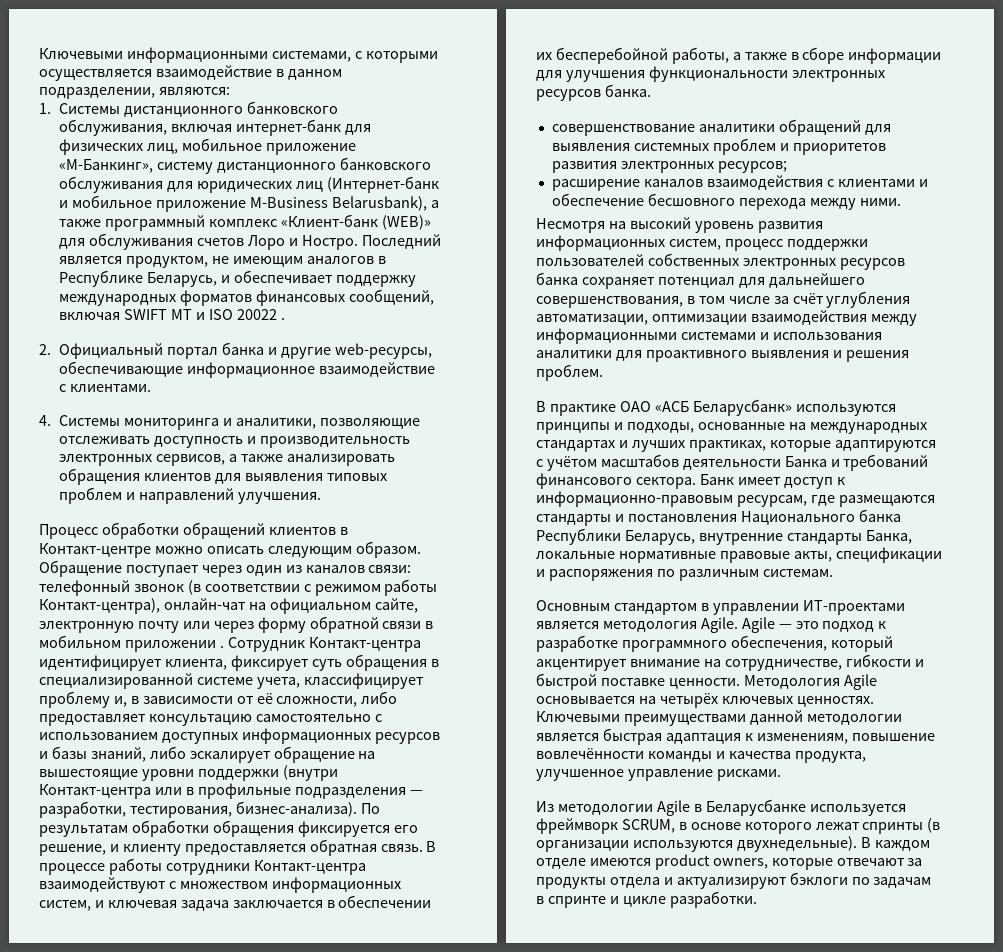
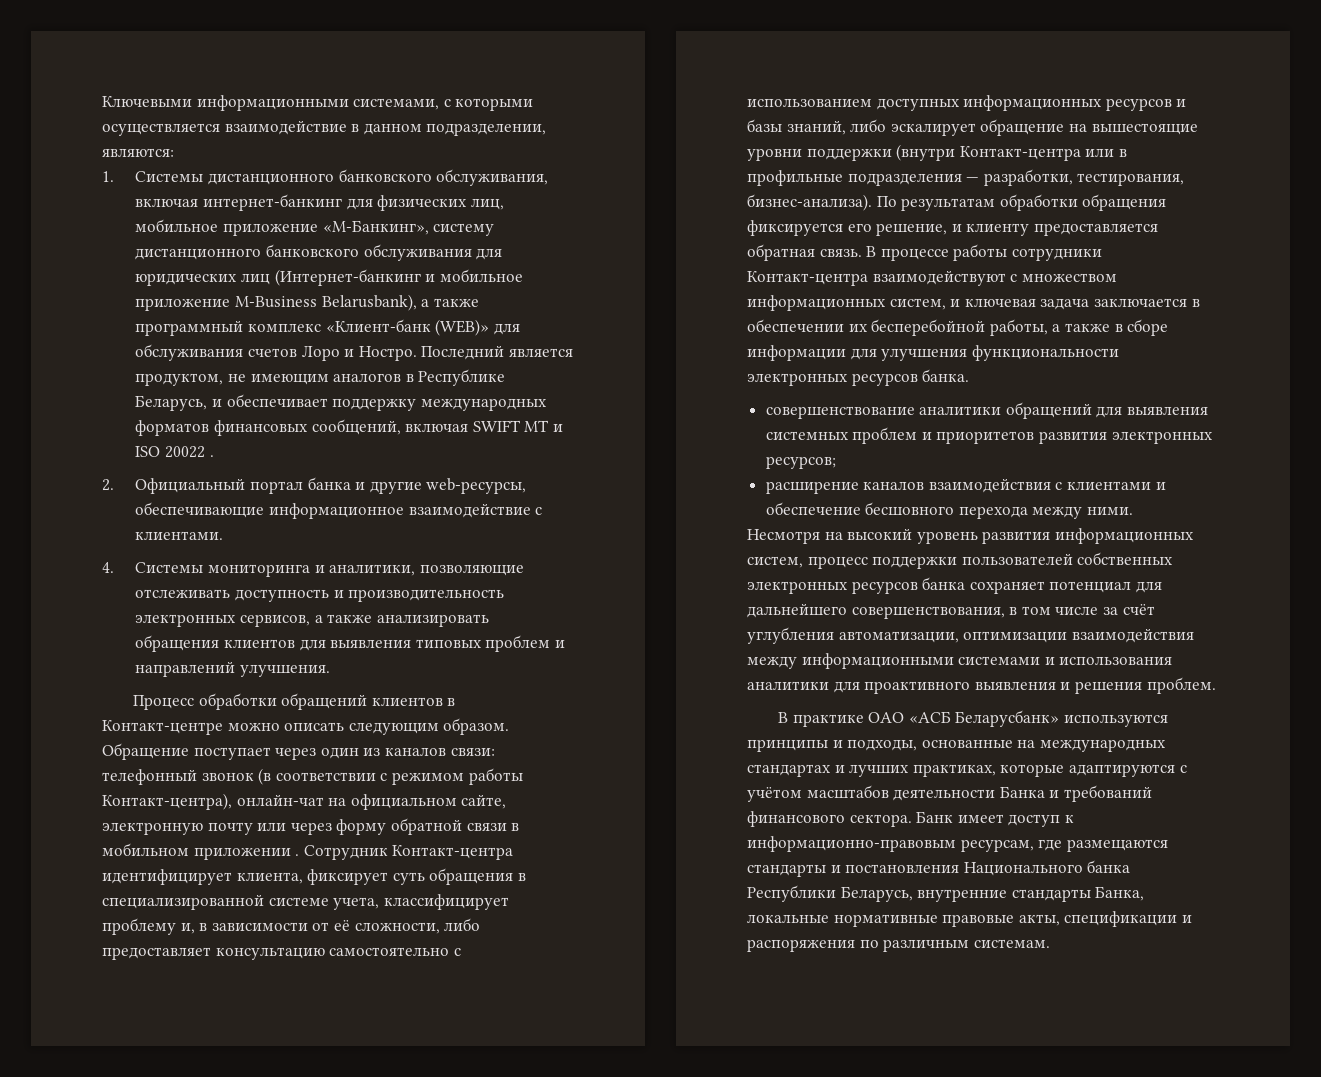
[235,119,341,136] интернет-банк -> [203,194,343,211] интернет-банкинг
[326,176,439,193] (Интернет-банк -> [274,269,421,286] (Интернет-банкинг
[536,600,905,615] [536,617,887,633] [536,635,893,652] [536,654,924,671] [536,673,877,690] [536,693,874,708] [536,710,902,726] [536,728,935,745] [536,748,866,763] [536,769,781,781] [536,799,906,816] [536,818,941,834] [536,836,930,852] [536,854,923,870] [536,872,932,889] [536,891,757,908] // Основным стандартом в управлении ИТ-проектами является методология Agile. Agile — это подход к разработке программного обеспечения, который акцентирует внимание на сотрудничестве, гибкости и быстрой поставке ценности. Методология Agile основывается на четырёх ключевых ценностях. Ключевыми преимуществами данной методологии является быстрая адаптация к изменениям, повышение вовлечённости команды и качества продукта, улучшенное управление рисками. // Из методологии Agile в Беларусбанке используется фреймворк SCRUM, в основе которого лежат спринты (в организации используются двухнедельные). В каждом отделе имеются product owners, которые отвечают за продукты отдела и актуализируют бэклоги по задачам в спринте и цикле разработки. -> (1050, 943) none

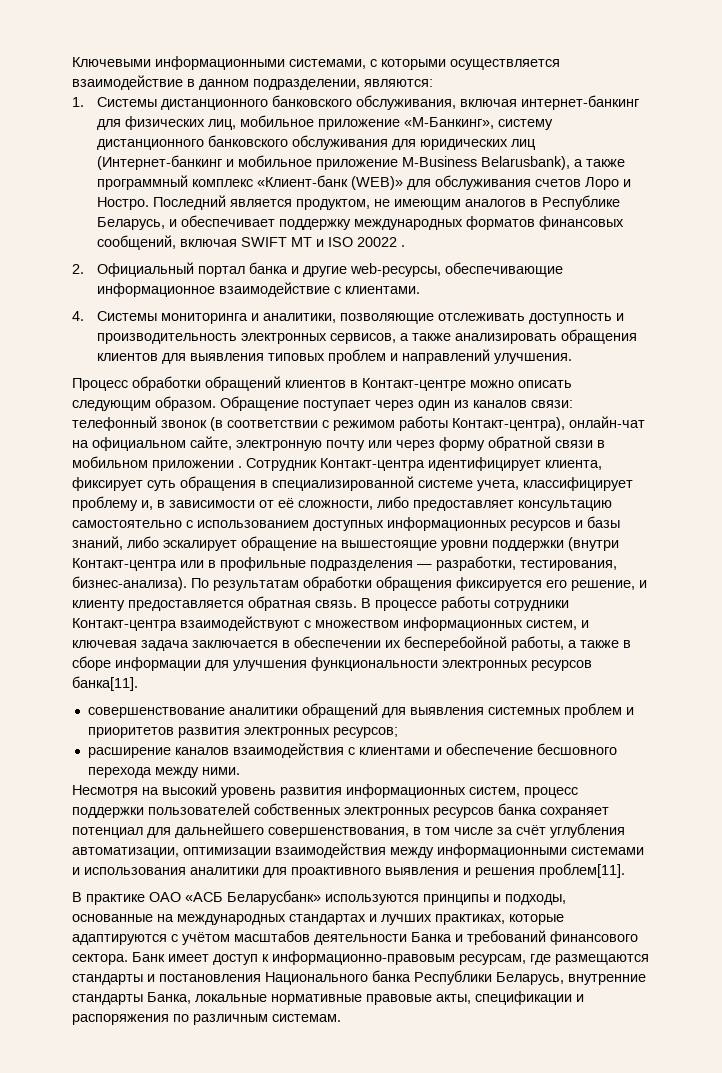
[922,369,970,382] банка. -> [72,676,138,691] банка[11].
[1146,677,1216,694] проблем. -> [539,863,625,878] проблем[11].

